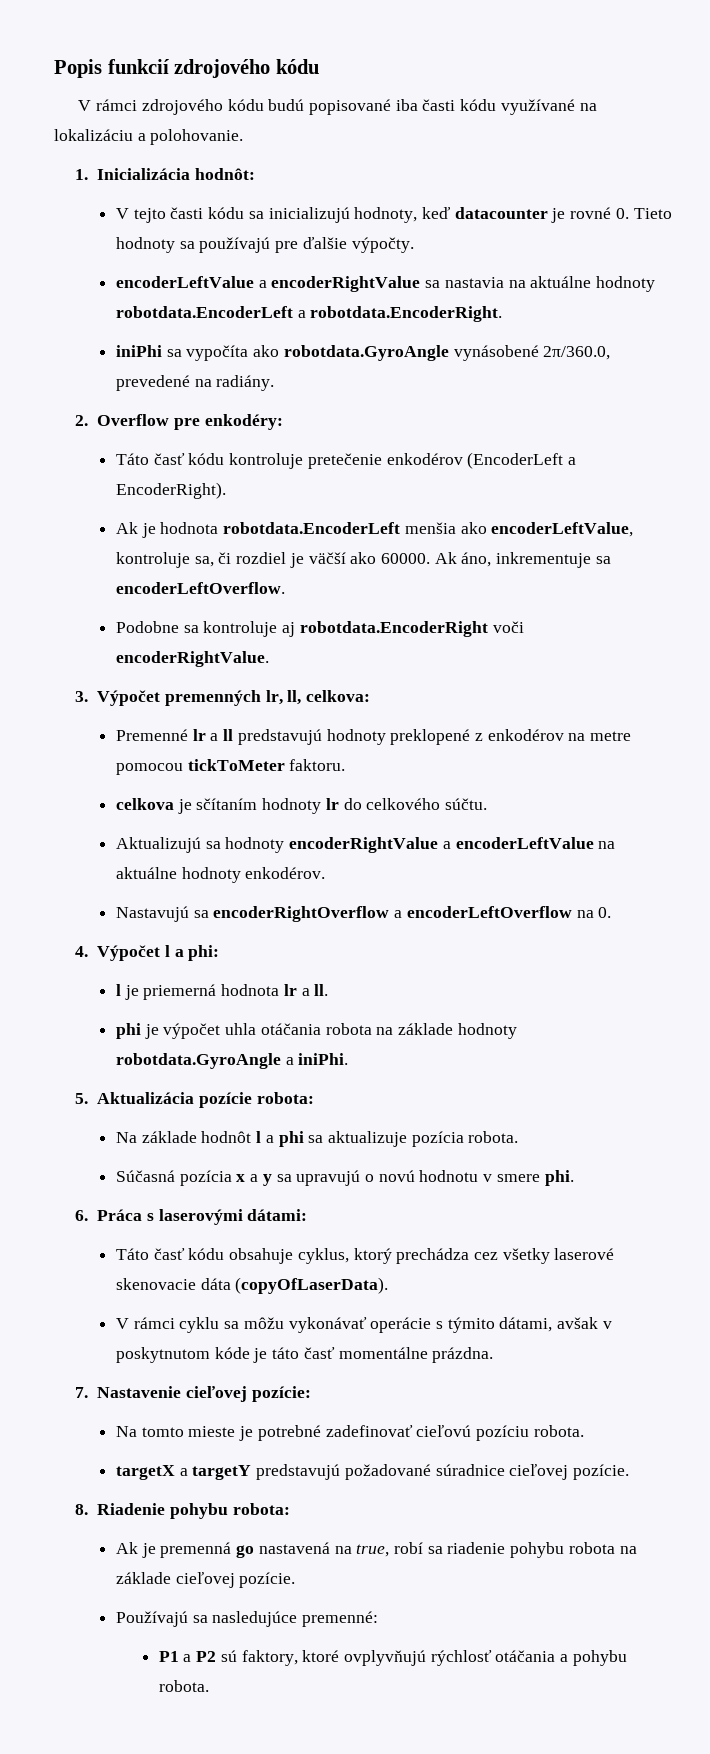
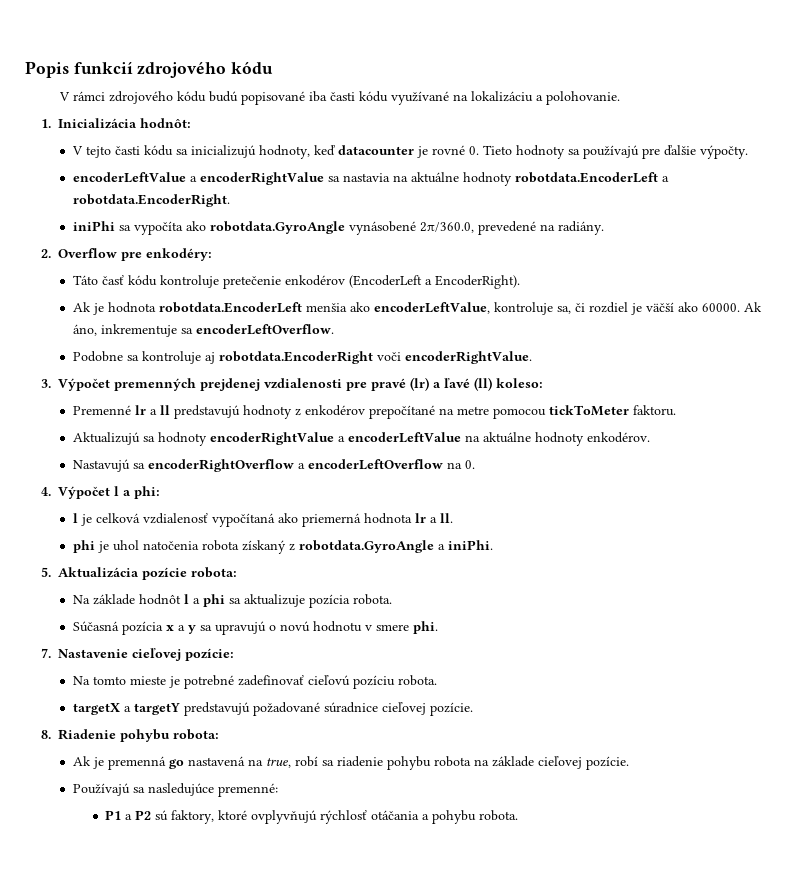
[265,690,370,705] lr, ll, celkova: -> [200,377,544,391] prejdenej vzdialenosti pre pravé (lr) a ľavé (ll) koleso:
[390,729,471,745] preklopené -> (292, 412) none
(564, 735) none -> [368,405,435,419] prepočítané
[115,798,488,814] // celkova je sčítaním hodnoty lr do celkového súčtu. -> (676, 410) none
(139, 992) none -> [95,513,298,527] celková vzdialenosť vypočítaná ako
[163,1023,517,1039] výpočet uhla otáčania robota na základe hodnoty -> [112,540,295,554] uhol natočenia robota získaný z
[75,1209,308,1225] [115,1248,615,1264] [115,1277,389,1294] [115,1317,612,1333] [115,1347,494,1363] // 6. Práca s laserovými dátami: // Táto časť kódu obsahuje cyklus, ktorý prechádza cez všetky laserové skenovacie dáta (copyOfLaserData). // V rámci cyklu sa môžu vykonávať operácie s týmito dátami, avšak v poskytnutom kóde je táto časť momentálne prázdna. -> (438, 627) none

